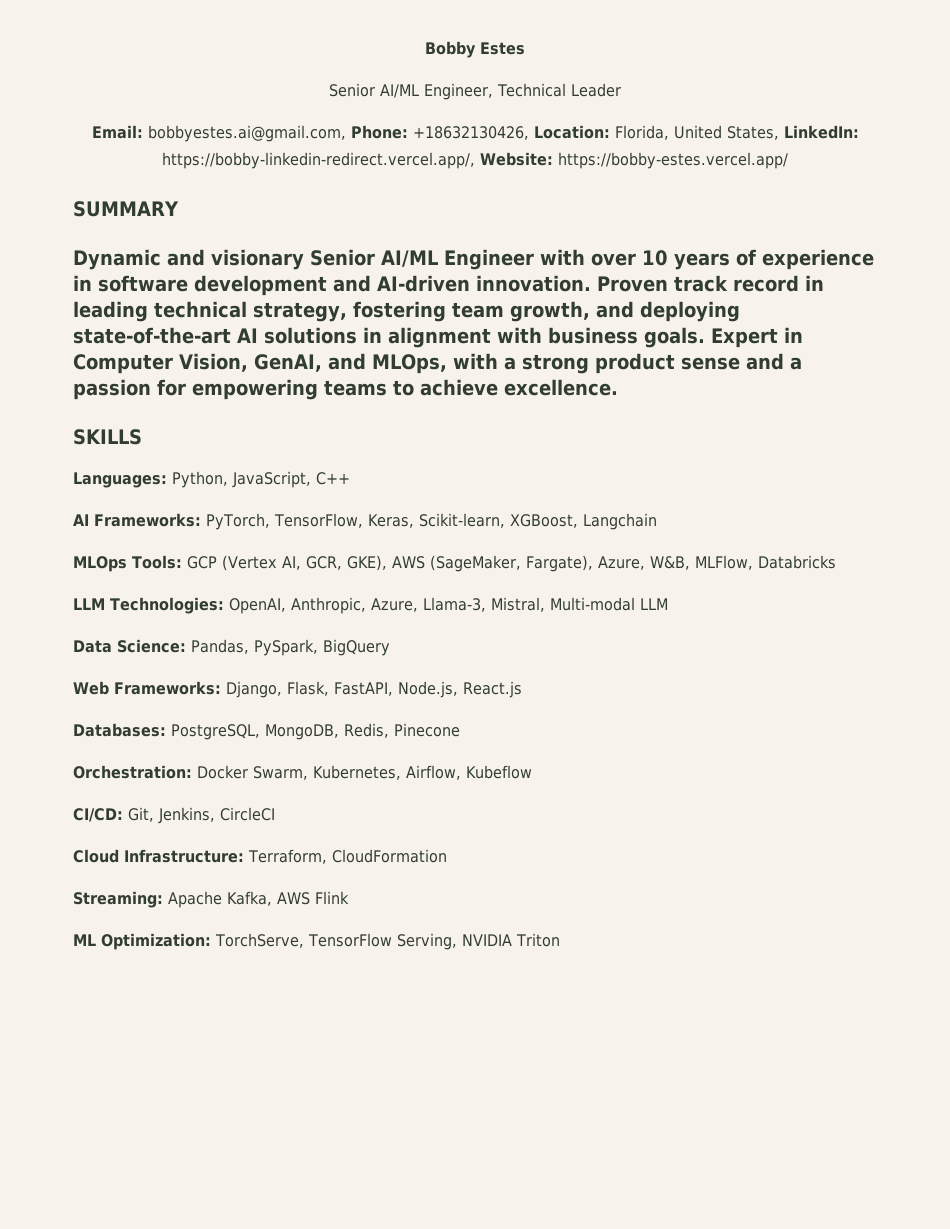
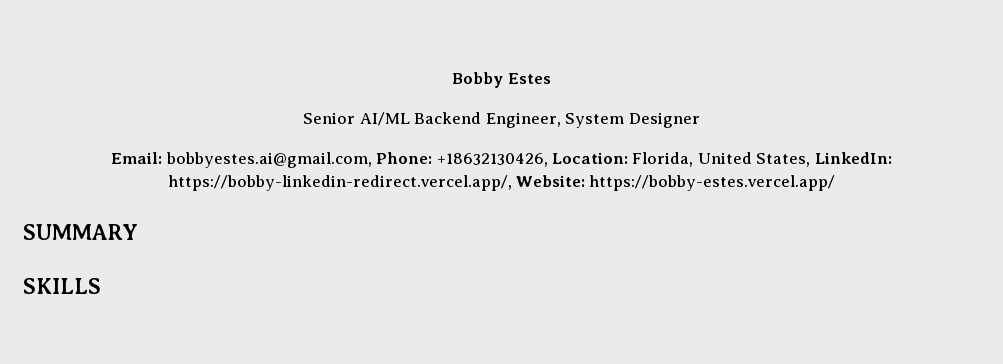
[423,83,622,100] Engineer, Technical Leader -> [414,112,700,128] Backend Engineer, System Designer
[73,249,874,270] [73,275,824,296] [73,301,740,322] [73,327,803,348] [73,353,802,374] [73,379,618,400] [73,429,142,445] [73,471,350,488] [73,513,657,530] [73,555,836,572] [73,597,668,614] [73,639,390,656] [73,681,522,698] [73,723,460,740] [73,765,532,780] [73,807,275,824] [73,849,447,864] [73,891,349,908] [73,933,560,950] Dynamic and visionary Senior AI/ML Engineer with over 10 years of experience in software development and AI-driven innovation. Proven track record in leading technical strategy, fostering team growth, and deploying state-of-the-art AI solutions in alignment with business goals. Expert in Computer Vision, GenAI, and MLOps, with a strong product sense and a passion for empowering teams to achieve excellence. // SKILLS // Languages: Python, JavaScript, C++ // AI Frameworks: PyTorch, TensorFlow, Keras, Scikit-learn, XGBoost, Langchain // MLOps Tools: GCP (Vertex AI, GCR, GKE), AWS (SageMaker, Fargate), Azure, W&B, MLFlow, Databricks // LLM Technologies: OpenAI, Anthropic, Azure, Llama-3, Mistral, Multi-modal LLM // Data Science: Pandas, PySpark, BigQuery // Web Frameworks: Django, Flask, FastAPI, Node.js, React.js // Databases: PostgreSQL, MongoDB, Redis, Pinecone // Orchestration: Docker Swarm, Kubernetes, Airflow, Kubeflow // CI/CD: Git, Jenkins, CircleCI // Cloud Infrastructure: Terraform, CloudFormation // Streaming: Apache Kafka, AWS Flink // ML Optimization: TorchServe, TensorFlow Serving, NVIDIA Triton -> [23,278,101,294] SKILLS

